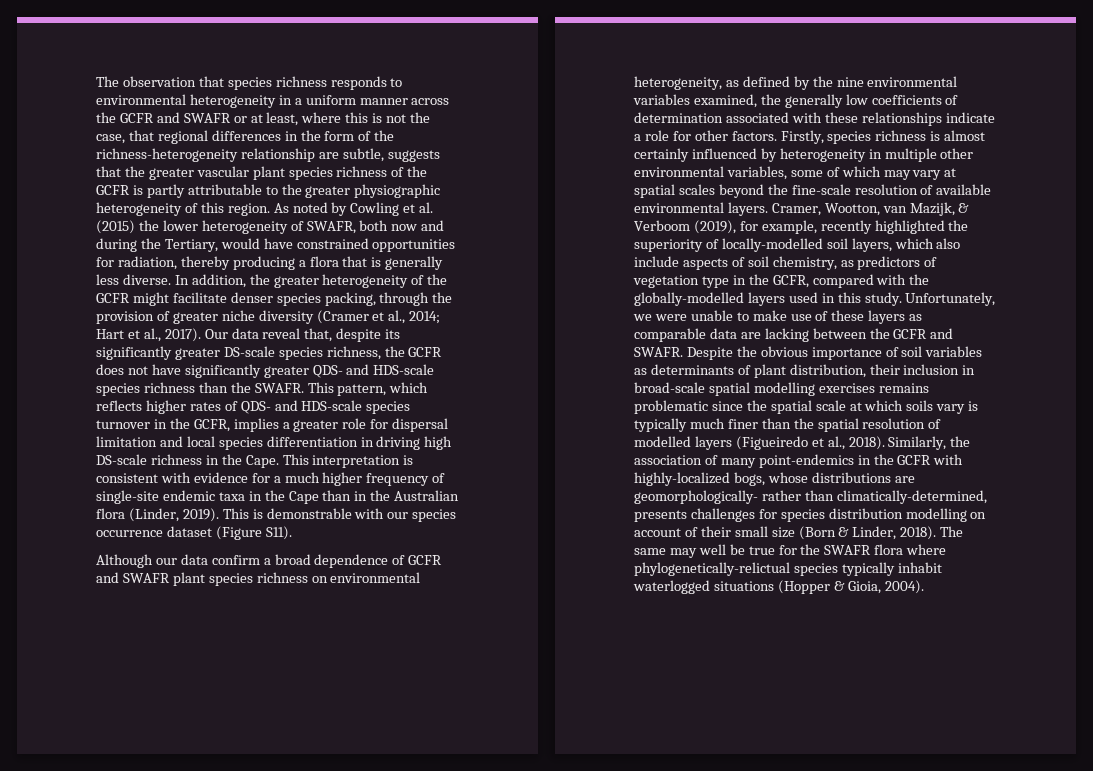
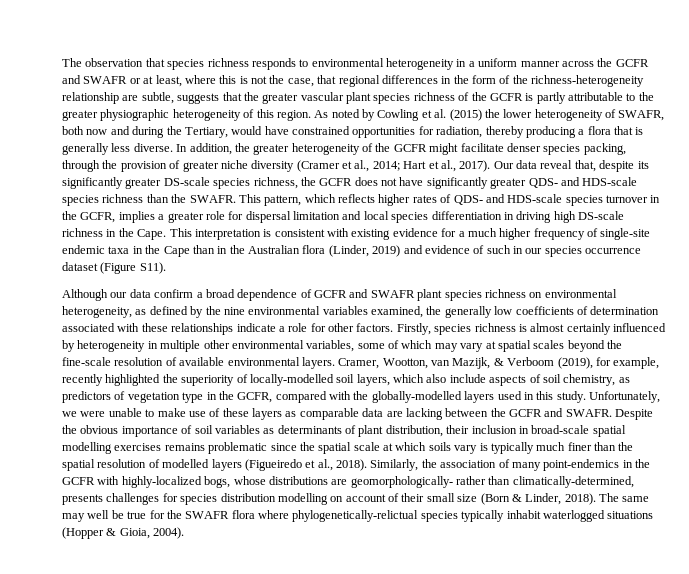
(191, 477) none -> [351,229,391,240] existing
[182,508,385,522] 2019). This is demonstrable with -> [372,245,523,257] 2019) and evidence of such in

